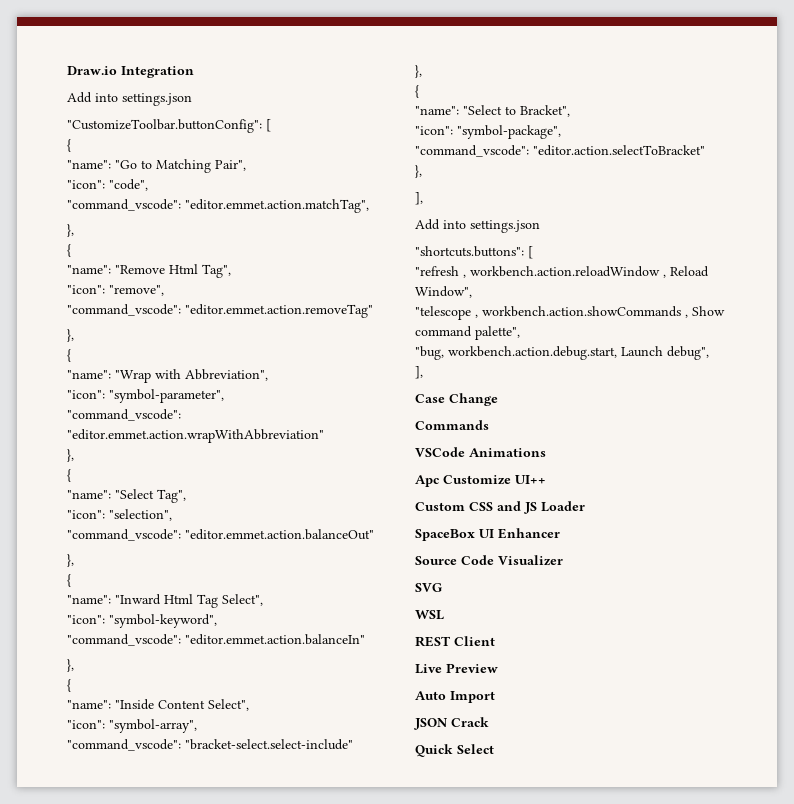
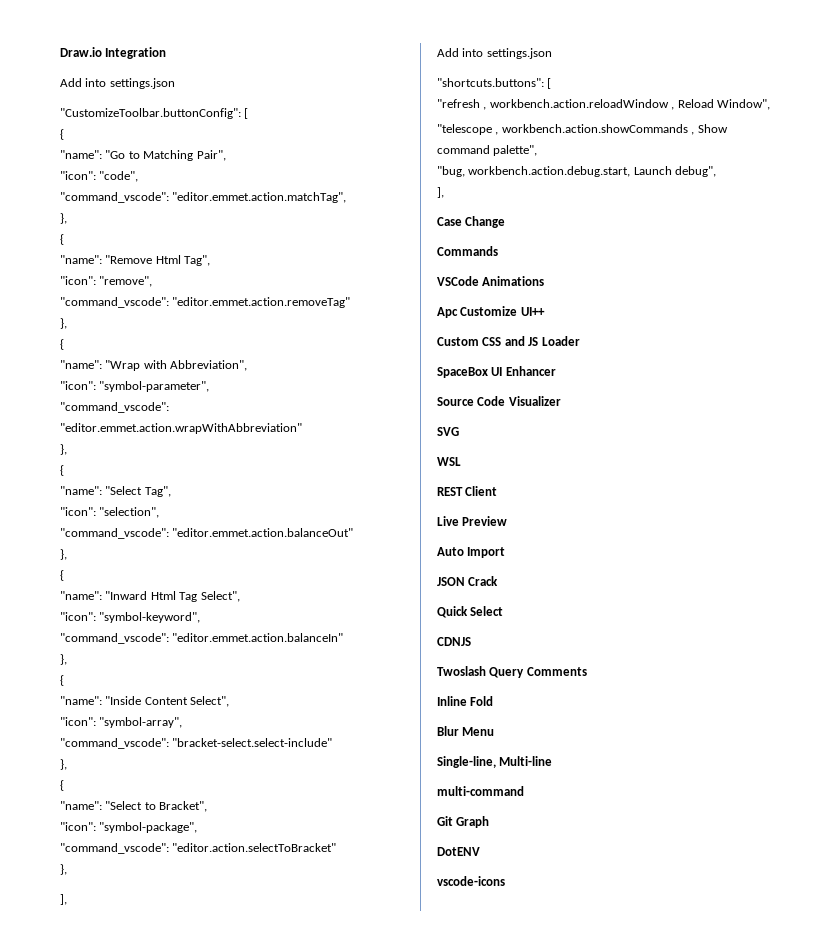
(494, 749) none -> [437,637,471,646] [437,666,587,678] [437,696,494,706] [437,726,495,736] [437,756,553,768] [437,786,524,796] [437,816,490,828] [437,847,480,856] [437,876,505,886] // CDNJS // Twoslash Query Comments // Inline Fold // Blur Menu // Single-line, Multi-line // multi-command // Git Graph // DotENV // vscode-icons

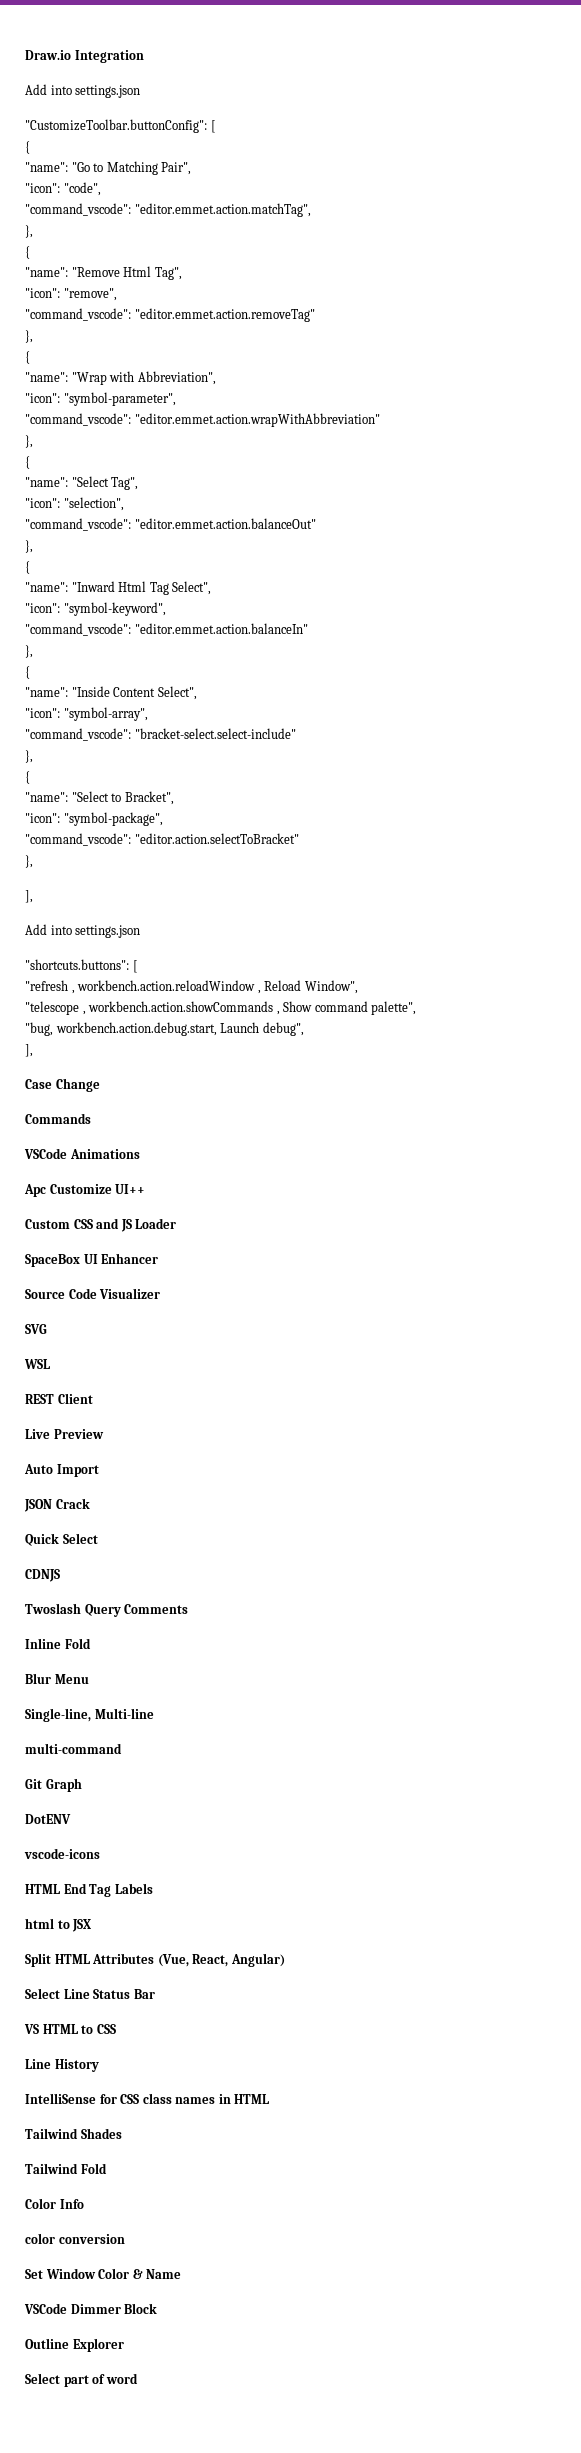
(505, 881) none -> [25,1883,153,1897] [25,1918,92,1932] [25,1953,285,1967] [25,1988,155,1999] [24,2024,116,2034] [25,2059,99,2072] [25,2093,270,2104] [25,2128,122,2139] [25,2163,107,2174] [25,2198,84,2209] [25,2233,125,2244] [25,2268,182,2279] [24,2303,158,2314] [25,2338,124,2352] [25,2373,138,2387] // HTML End Tag Labels // html to JSX // Split HTML Attributes (Vue, React, Angular) // Select Line Status Bar // VS HTML to CSS // Line History // IntelliSense for CSS class names in HTML // Tailwind Shades // Tailwind Fold // Color Info // color conversion // Set Window Color & Name // VSCode Dimmer Block // Outline Explorer // Select part of word

